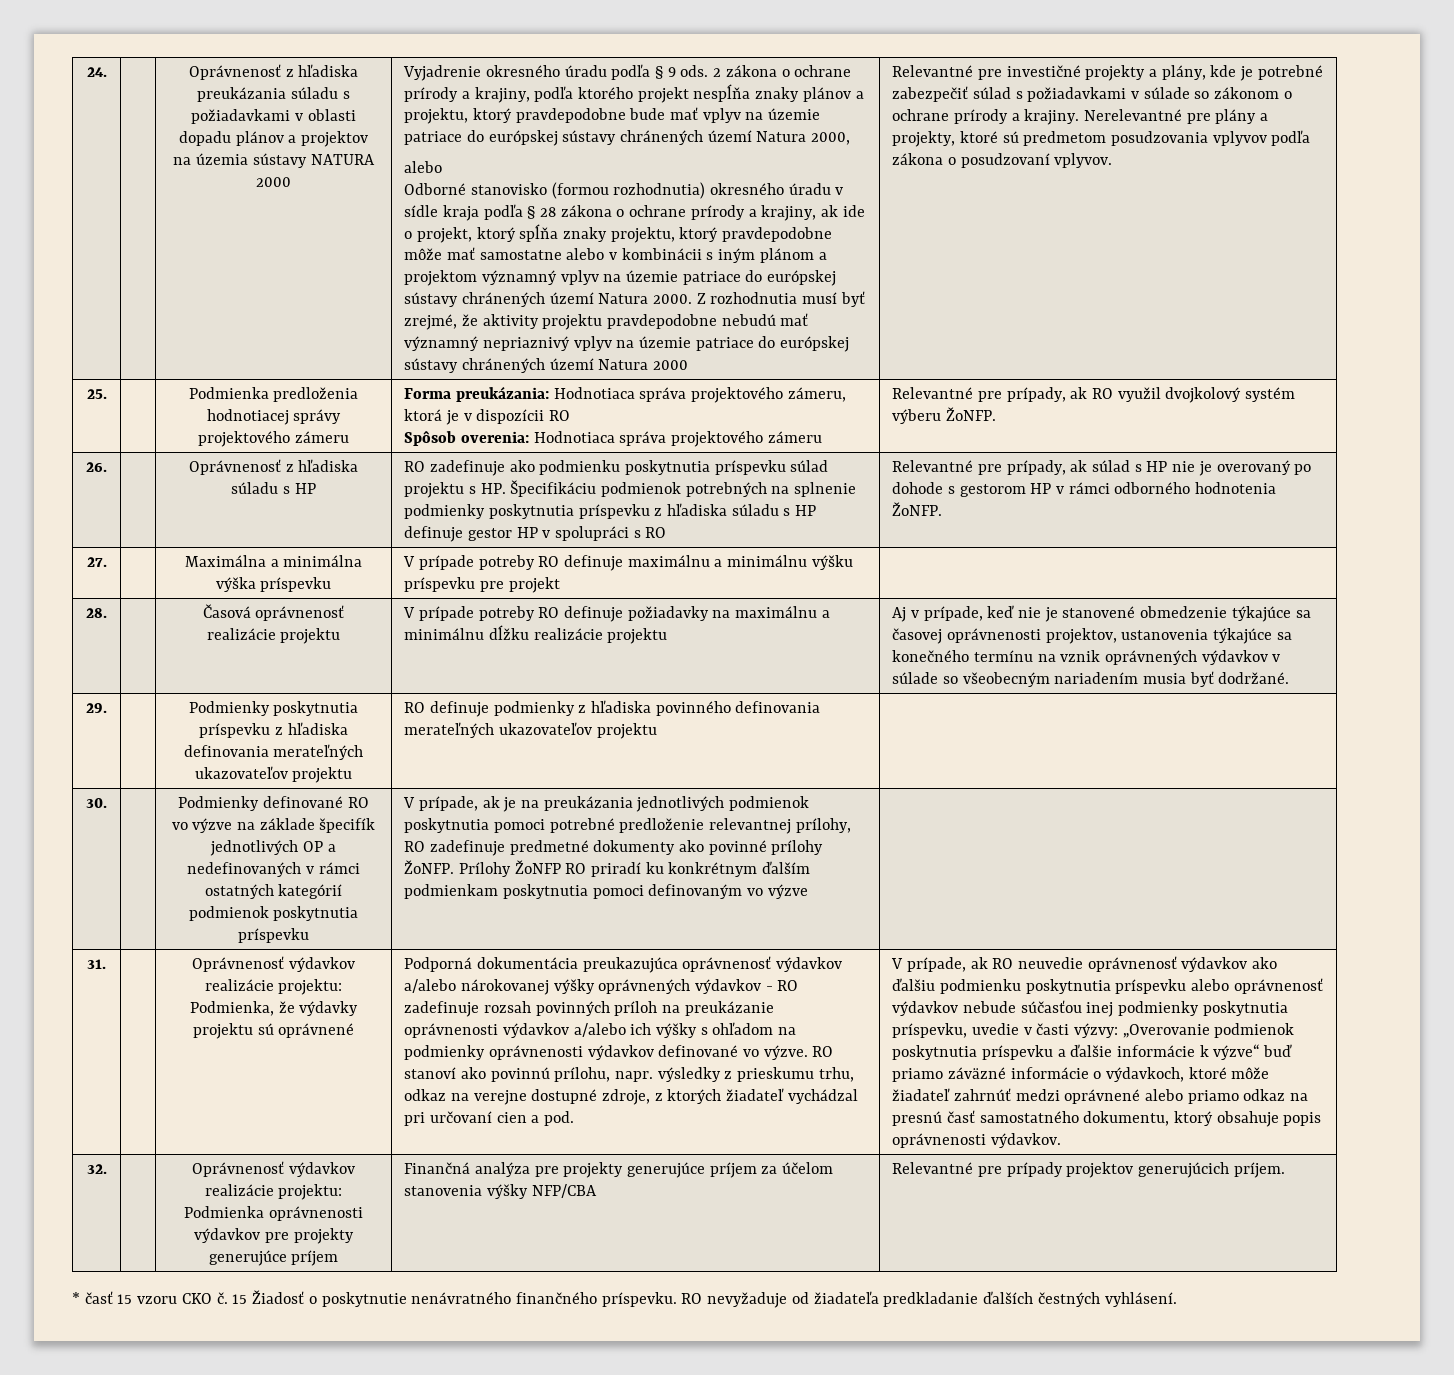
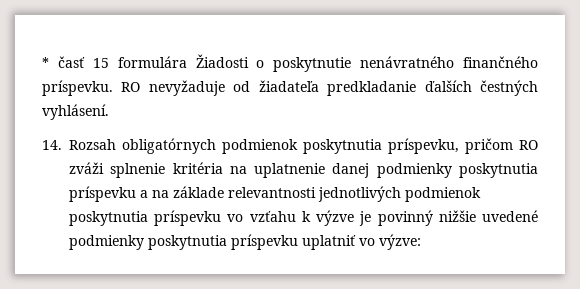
[86,67,107,77] [188,64,359,80] [197,87,350,102] [191,109,356,124] [178,131,369,147] [173,153,375,168] [256,177,291,187] [403,64,852,81] [404,84,864,103] [404,107,821,124] [404,130,851,146] [404,161,443,173] [404,182,844,199] [404,204,865,221] [404,224,833,243] [404,247,827,263] [404,270,837,286] [404,291,865,307] [404,313,809,330] [404,336,850,352] [404,358,689,373] [892,65,1323,81] [892,86,1292,102] [892,109,1269,125] [892,130,1311,147] [892,153,1113,168] [86,389,107,399] [188,387,359,402] [206,409,342,425] [198,431,349,447] [404,386,846,403] [404,409,571,425] [404,431,822,447] [892,387,1296,403] [892,407,996,424] [86,462,107,472] [188,459,359,475] [231,482,316,494] [404,460,829,476] [404,480,857,498] [404,503,817,519] [404,526,667,542] [892,460,1312,476] [892,482,1277,497] [892,502,943,516] [86,557,107,567] [184,555,363,567] [215,577,332,592] [403,555,853,571] [404,577,560,593] [86,608,107,618] [202,604,345,621] [206,628,341,644] [403,606,830,622] [404,625,668,644] [892,605,1311,622] [892,628,1292,644] [892,650,1281,665] [892,671,1290,687] [86,703,107,713] [188,701,359,716] [199,722,348,738] [183,744,364,760] [194,766,353,783] [404,700,821,717] [404,722,657,739] [86,798,107,808] [178,796,369,811] [171,818,376,833] [210,840,336,856] [187,862,360,877] [204,884,343,899] [188,906,359,921] [238,928,309,943] [403,796,810,812] [404,818,851,834] [404,840,824,856] [404,860,811,877] [404,884,808,899] [87,959,106,969] [192,956,355,972] [204,979,343,995] [189,1001,359,1016] [192,1023,355,1039] [404,956,843,973] [404,979,799,995] [404,1001,774,1017] [404,1022,797,1038] [404,1045,834,1060] [404,1067,854,1082] [404,1088,858,1105] [404,1111,575,1126] [891,956,1278,972] [892,978,1323,994] [892,1000,1288,1017] [892,1023,1295,1038] [892,1044,1293,1060] [892,1067,1270,1082] [892,1088,1309,1104] [892,1110,1322,1127] [892,1133,1061,1148] [86,1164,107,1174] [192,1161,355,1177] [204,1184,343,1200] [184,1206,363,1221] [194,1228,354,1244] [208,1250,339,1266] [404,1162,834,1178] [404,1184,597,1199] [892,1162,1285,1178] [72,1290,305,1304] 24. | | Oprávnenosť z hľadiska preukázania súladu s požiadavkami v oblasti dopadu plánov a projektov na územia sústavy NATURA 2000 | Vyjadrenie okresného úradu podľa § 9 ods. 2 zákona o ochrane prírody a krajiny, podľa ktorého projekt nespĺňa znaky plánov a projektu, ktorý pravdepodobne bude mať vplyv na územie patriace do európskej sústavy chránených území Natura 2000, // alebo // Odborné stanovisko (formou rozhodnutia) okresného úradu v sídle kraja podľa § 28 zákona o ochrane prírody a krajiny, ak ide o projekt, ktorý spĺňa znaky projektu, ktorý pravdepodobne môže mať samostatne alebo v kombinácii s iným plánom a projektom významný vplyv na územie patriace do európskej sústavy chránených území Natura 2000. Z rozhodnutia musí byť zrejmé, že aktivity projektu pravdepodobne nebudú mať významný nepriaznivý vplyv na územie patriace do európskej sústavy chránených území Natura 2000 | Relevantné pre investičné projekty a plány, kde je potrebné zabezpečiť súlad s požiadavkami v súlade so zákonom o ochrane prírody a krajiny. Nerelevantné pre plány a projekty, ktoré sú predmetom posudzovania vplyvov podľa zákona o posudzovaní vplyvov. // 25. | | Podmienka predloženia hodnotiacej správy projektového zámeru | Forma preukázania: Hodnotiaca správa projektového zámeru, ktorá je v dispozícii RO // Spôsob overenia: Hodnotiaca správa projektového zámeru | Relevantné pre prípady, ak RO využil dvojkolový systém výberu ŽoNFP. // 26. | | Oprávnenosť z hľadiska súladu s HP | RO zadefinuje ako podmienku poskytnutia príspevku súlad projektu s HP. Špecifikáciu podmienok potrebných na splnenie podmienky poskytnutia príspevku z hľadiska súladu s HP definuje gestor HP v spolupráci s RO | Relevantné pre prípady, ak súlad s HP nie je overovaný po dohode s gestorom HP v rámci odborného hodnotenia ŽoNFP. // 27. | | Maximálna a minimálna výška príspevku | V prípade potreby RO definuje maximálnu a minimálnu výšku príspevku pre projekt | // 28. | | Časová oprávnenosť realizácie projektu | V prípade potreby RO definuje požiadavky na maximálnu a minimálnu dĺžku realizácie projektu | Aj v prípade, keď nie je stanovené obmedzenie týkajúce sa časovej oprávnenosti projektov, ustanovenia týkajúce sa konečného termínu na vznik oprávnených výdavkov v súlade so všeobecným nariadením musia byť dodržané. // 29. | | Podmienky poskytnutia príspevku z hľadiska definovania merateľných ukazovateľov projektu | RO definuje podmienky z hľadiska povinného definovania merateľných ukazovateľov projektu | // 30. | | Podmienky definované RO vo výzve na základe špecifík jednotlivých OP a nedefinovaných v rámci ostatných kategórií podmienok poskytnutia príspevku | V prípade, ak je na preukázania jednotlivých podmienok poskytnutia pomoci potrebné predloženie relevantnej prílohy, RO zadefinuje predmetné dokumenty ako povinné prílohy ŽoNFP. Prílohy ŽoNFP RO priradí ku konkrétnym ďalším podmienkam poskytnutia pomoci definovaným vo výzve | // 31. | | Oprávnenosť výdavkov realizácie projektu: Podmienka, že výdavky projektu sú oprávnené | Podporná dokumentácia preukazujúca oprávnenosť výdavkov a/alebo nárokovanej výšky oprávnených výdavkov - RO zadefinuje rozsah povinných príloh na preukázanie oprávnenosti výdavkov a/alebo ich výšky s ohľadom na podmienky oprávnenosti výdavkov definované vo výzve. RO stanoví ako povinnú prílohu, napr. výsledky z prieskumu trhu, odkaz na verejne dostupné zdroje, z ktorých žiadateľ vychádzal pri určovaní cien a pod. | V prípade, ak RO neuvedie oprávnenosť výdavkov ako ďalšiu podmienku poskytnutia príspevku alebo oprávnenosť výdavkov nebude súčasťou inej podmienky poskytnutia príspevku, uvedie v časti výzvy: „Overovanie podmienok poskytnutia príspevku a ďalšie informácie k výzve“ buď priamo záväzné informácie o výdavkoch, ktoré môže žiadateľ zahrnúť medzi oprávnené alebo priamo odkaz na presnú časť samostatného dokumentu, ktorý obsahuje popis oprávnenosti výdavkov. // 32. | | Oprávnenosť výdavkov realizácie projektu: Podmienka oprávnenosti výdavkov pre projekty generujúce príjem | Finančná analýza pre projekty generujúce príjem za účelom stanovenia výšky NFP/CBA | Relevantné pre prípady projektov generujúcich príjem. // * časť 15 vzoru CKO č. 15 Žiadosť -> [42,54,249,68] * časť 15 formulára Žiadosti
(1177, 1299) none -> [42,138,538,154] [69,162,538,178] [69,186,481,202] [69,210,538,226] [69,234,421,250] // 14. Rozsah obligatórnych podmienok poskytnutia príspevku, pričom RO zváži splnenie kritéria na uplatnenie danej podmienky poskytnutia príspevku a na základe relevantnosti jednotlivých podmienok poskytnutia príspevku vo vzťahu k výzve je povinný nižšie uvedené podmienky poskytnutia príspevku uplatniť vo výzve:

